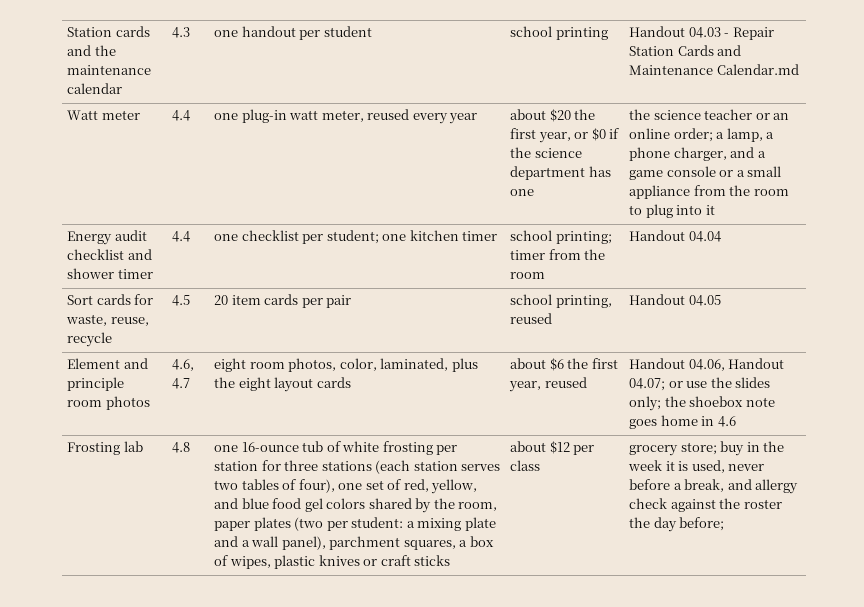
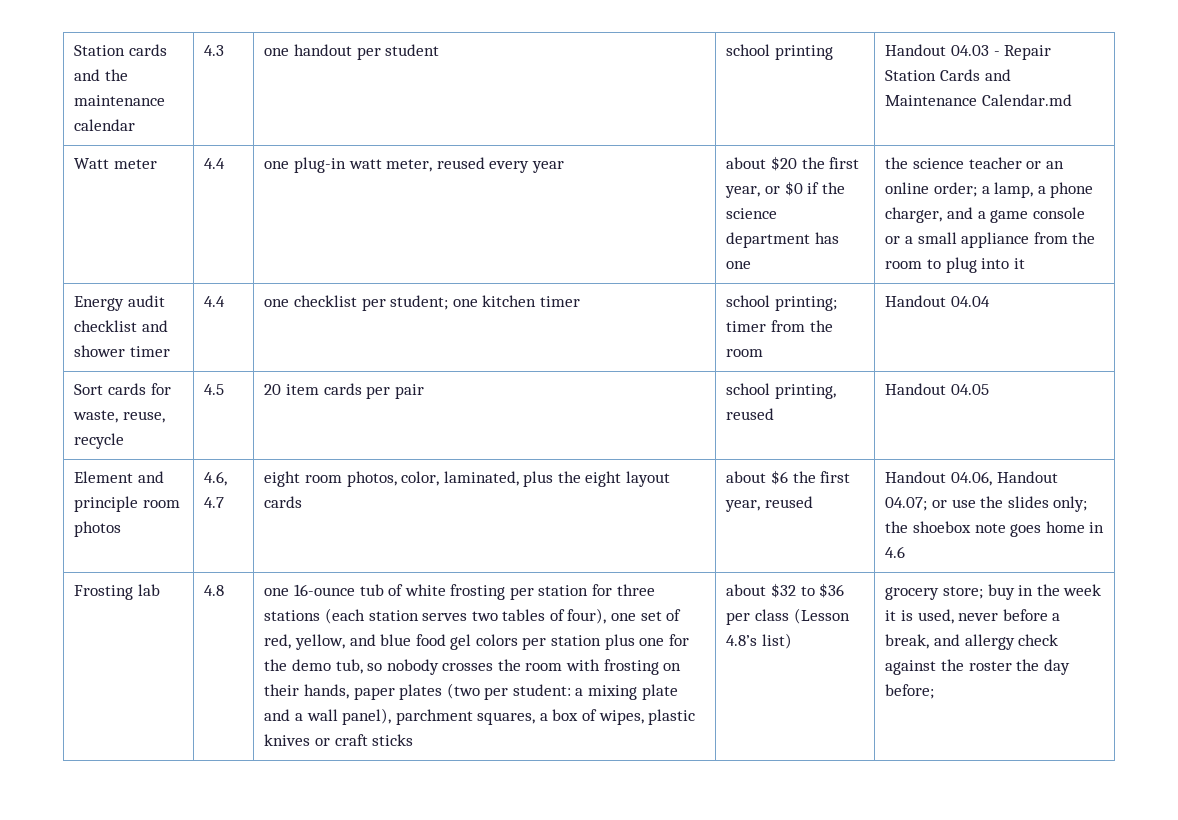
[368,498,498,513] shared by the room, -> [522,634,689,650] [264,659,682,675] [264,684,349,699] per station plus one for the demo tub, so nobody crosses the room with frosting on their hands,
[549,441,570,454] $12 -> [770,583,845,598] $32 to $36
(541, 465) none -> [793,608,850,624] [726,633,792,649] (Lesson 4.8’s list)

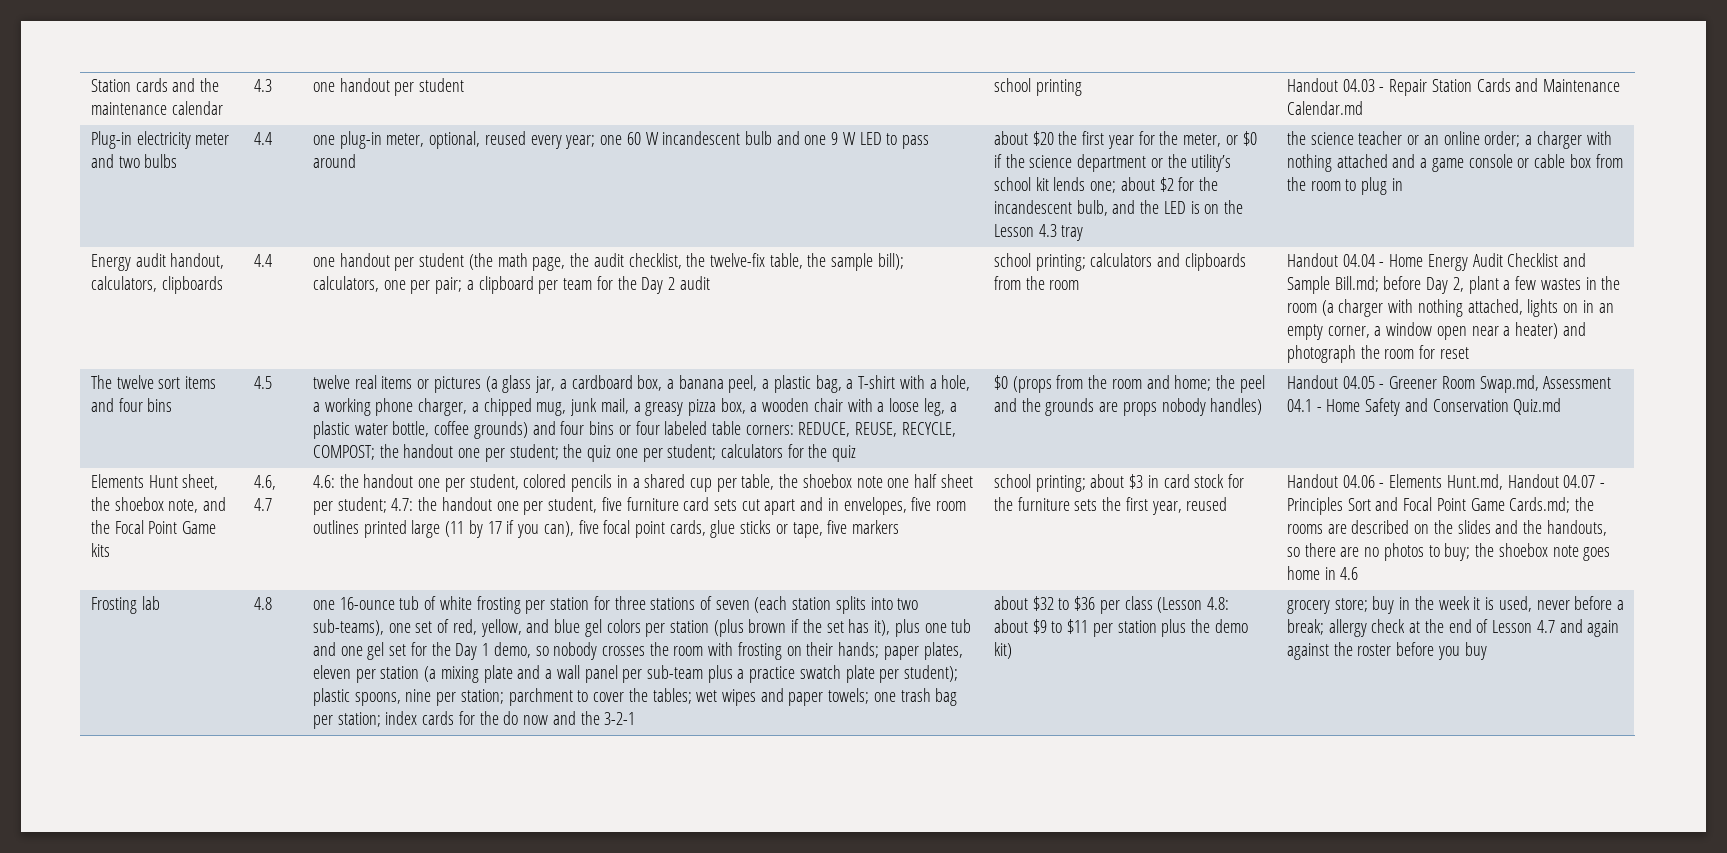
[74,158,110,169] Watt -> [91,131,191,149] Plug-in electricity
(157, 164) none -> [91,154,178,168] and two bulbs
[348,157,564,173] watt meter, reused every year -> [386,131,930,149] [313,154,357,168] meter, optional, reused every year; one 60 W incandescent bulb and one 9 W LED to pass around
[725,186,761,198] year, -> [1107,131,1222,149] year for the meter,
[814,232,839,244] [726,261,752,269] has one -> [1150,154,1232,172] [994,177,1219,193] [994,200,1244,216] [994,224,1084,241] or the utility’s school kit lends one; about $2 for the incandescent bulb, and the LED is on the Lesson 4.3 tray
[994,182,1094,198] [885,207,943,223] lamp, a phone charger, -> [1536,131,1612,149] [1287,154,1388,172] charger with nothing attached
[904,232,1030,248] a small appliance -> [1534,154,1591,168] cable box
[981,258,1025,269] into it -> [1391,178,1403,191] in
[74,320,168,332] [74,345,170,357] [204,296,226,307] [264,295,580,311] [726,295,837,311] [726,321,767,332] checklist and shower timer | 4.4 | one checklist per student; one kitchen timer | school printing; timer -> [170,253,225,269] [91,276,223,294] [254,254,273,267] [313,253,904,271] [313,276,710,294] [994,253,1246,271] handout, calculators, clipboards | 4.4 | one handout per student (the math page, the audit checklist, the twelve-fix table, the sample bill); calculators, one per pair; a clipboard per team for the Day 2 audit | school printing; calculators and clipboards
[74,383,171,395] [73,410,165,423] [74,433,125,449] [204,384,225,395] [264,383,424,399] [726,383,836,399] [726,408,775,420] [885,383,989,395] [74,471,164,483] [74,496,180,512] [74,521,122,537] [204,471,228,486] [204,497,225,508] [264,471,671,487] [264,496,303,508] [726,470,788,485] // Sort cards for waste, reuse, recycle | 4.5 | 20 item cards per pair | school printing, reused | Handout 04.05 // Element and principle room photos | 4.6, 4.7 | eight room photos, color, laminated, plus the eight layout cards | about $6 -> [1379,253,1587,271] [1287,276,1621,294] [1287,299,1614,317] [1287,322,1586,340] [1287,345,1469,363] [91,375,217,389] [91,398,173,412] [254,376,273,389] [313,375,971,393] [313,398,957,416] [313,421,956,439] [313,444,857,462] [994,375,1265,393] [994,398,1263,416] [1287,375,1612,393] [1287,398,1562,416] [91,474,219,490] [91,497,227,513] [91,520,217,534] [91,543,111,557] [254,475,277,490] [254,498,273,511] [313,474,973,492] [313,497,967,515] [313,520,900,538] [994,474,1245,492] [994,497,1098,511] - Home Energy Audit Checklist and Sample Bill.md; before Day 2, plant a few wastes in the room (a charger with nothing attached, lights on in an empty corner, a window open near a heater) and photograph the room for reset // The twelve sort items and four bins | 4.5 | twelve real items or pictures (a glass jar, a cardboard box, a banana peel, a plastic bag, a T-shirt with a hole, a working phone charger, a chipped mug, junk mail, a greasy pizza box, a wooden chair with a loose leg, a plastic water bottle, coffee grounds) and four bins or four labeled table corners: REDUCE, REUSE, RECYCLE, COMPOST; the handout one per student; the quiz one per student; calculators for the quiz | $0 (props from the room and home; the peel and the grounds are props nobody handles) | Handout 04.05 - Greener Room Swap.md, Assessment 04.1 - Home Safety and Conservation Quiz.md // Elements Hunt sheet, the shoebox note, and the Focal Point Game kits | 4.6, 4.7 | 4.6: the handout one per student, colored pencils in a shared cup per table, the shoebox note one half sheet per student; 4.7: the handout one per student, five furniture card sets cut apart and in envelopes, five room outlines printed large (11 by 17 if you can), five focal point cards, glue sticks or tape, five markers | school printing; about $3 in card stock for the furniture sets
[950,471,1058,486] [885,496,1088,512] 04.06, Handout 04.07; or use the slides only; -> [1342,474,1606,490] [1287,497,1595,515] [1287,520,1607,536] [1287,543,1471,561] 04.06 - Elements Hunt.md, Handout 04.07 - Principles Sort and Focal Point Game Cards.md; the rooms are described on the slides and the handouts, so there are no photos to buy;
[324,608,607,624] (each station serves two tables of four), -> [699,596,919,614] [313,619,385,636] of seven (each station splits into two sub-teams),
[415,634,446,646] food -> (581, 626) none
[604,634,689,650] [264,659,363,674] plus one for the demo tub, -> [713,619,972,637] [313,642,531,660] (plus brown if the set has it), plus one tub and one gel set for the Day 1 demo,
[303,683,584,700] hands, paper plates (two per student: a -> [838,642,963,660] [313,665,437,683] hands; paper plates, eleven per station (a
[342,708,696,725] [264,734,414,746] panel), parchment squares, a box of wipes, plastic knives or craft sticks -> [584,665,959,683] [313,688,958,706] [313,711,636,729] panel per sub-team plus a practice swatch plate per student); plastic spoons, nine per station; parchment to cover the tables; wet wipes and paper towels; one trash bag per station; index cards for the do now and the 3-2-1
[726,633,792,649] 4.8’s list) -> [1207,597,1230,610] [994,619,1248,637] [994,642,1013,659] 4.8: about $9 to $11 per station plus the demo kit)
[885,634,1059,650] [885,659,1070,675] [885,684,935,699] break, and allergy check against the roster the day before; -> [1287,619,1620,637] [1287,642,1487,660] break; allergy check at the end of Lesson 4.7 and again against the roster before you buy

